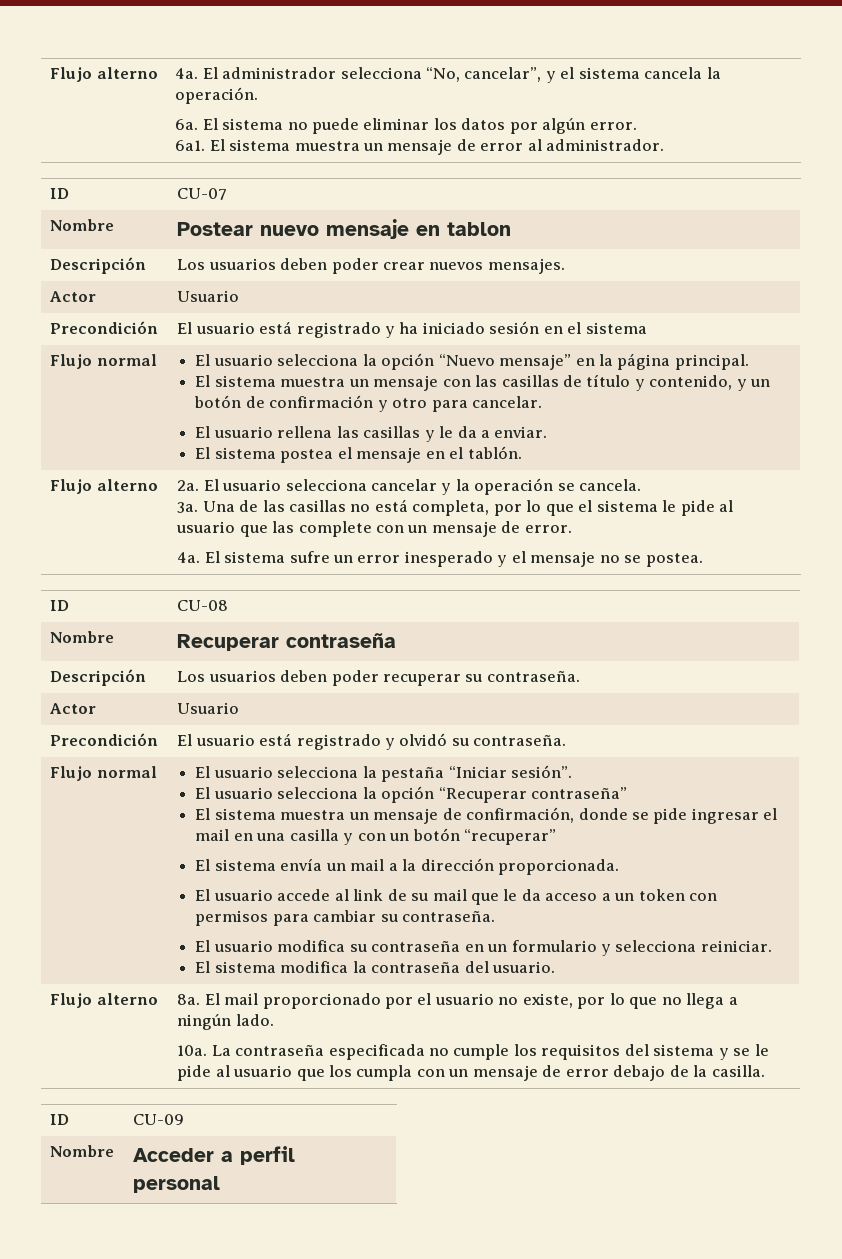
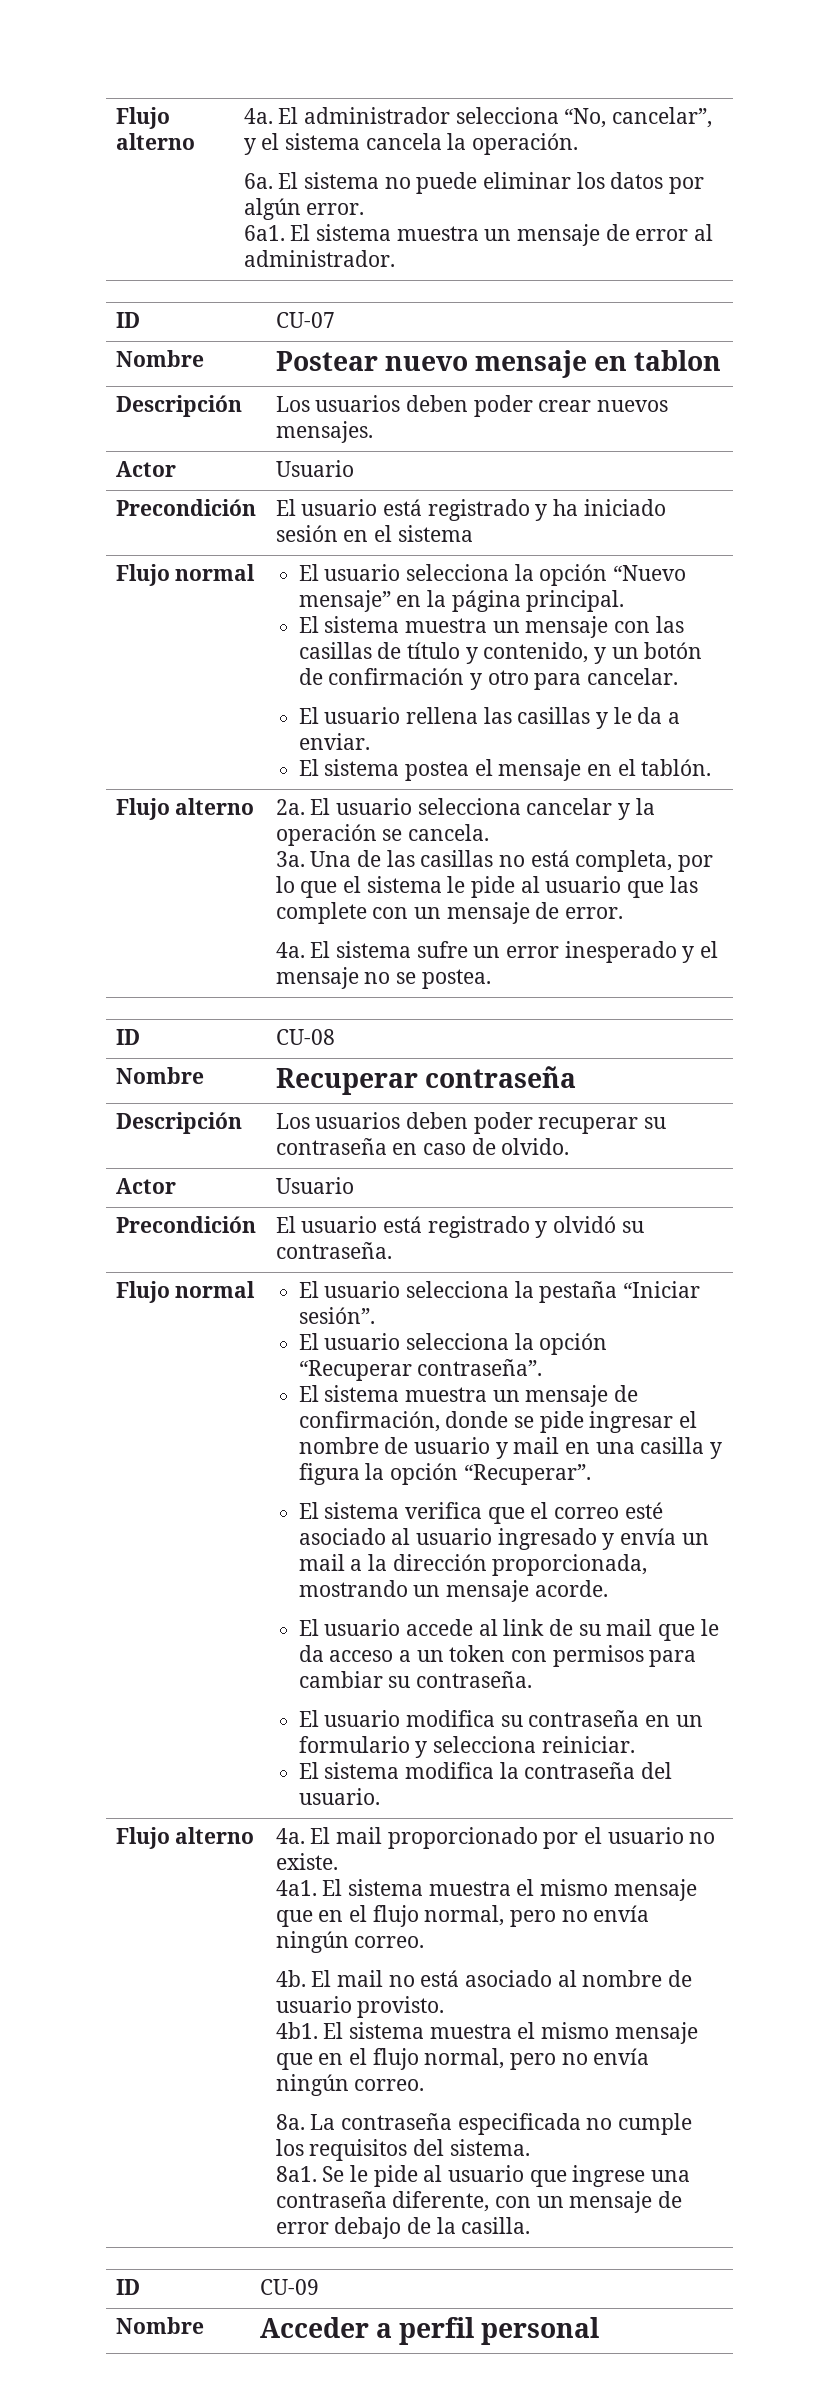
[486,671,580,682] contraseña. -> [275,1138,570,1155] contraseña en caso de olvido.
[531,787,628,799] contraseña” -> [417,1359,543,1376] contraseña”.
(778, 814) none -> [298,1437,508,1459] nombre de usuario y
[357,828,556,845] [195,859,276,871] con un botón “recuperar” // El sistema -> [298,1463,591,1485] [298,1502,663,1524] [298,1528,615,1550] figura la opción “Recuperar”. // El sistema verifica que el correo esté asociado al usuario ingresado y
[497,859,619,875] proporcionada. -> [492,1554,648,1576] [298,1580,608,1602] proporcionada, mostrando un mensaje acorde.
[177,994,201,1005] 8a. -> [275,1828,305,1844] 4a.
[522,993,738,1009] [177,1014,274,1030] [177,1045,208,1056] existe, por lo que no llega a ningún lado. // 10a. -> [275,1853,338,1870] [275,1879,697,1901] [275,1905,650,1927] [275,1931,425,1953] [275,1970,693,1987] [275,1996,445,2018] [275,2022,698,2044] [275,2048,650,2070] [275,2074,425,2096] [275,2114,305,2130] existe. // 4a1. El sistema muestra el mismo mensaje que en el flujo normal, pero no envía ningún correo. // 4b. El mail no está asociado al nombre de usuario provisto. // 4b1. El sistema muestra el mismo mensaje que en el flujo normal, pero no envía ningún correo. // 8a.
[653,1044,769,1060] [177,1065,413,1081] sistema y se le pide al usuario que los cumpla -> [449,2139,530,2156] [275,2165,691,2187] [275,2191,490,2212] sistema. // 8a1. Se le pide al usuario que ingrese una contraseña diferente,

